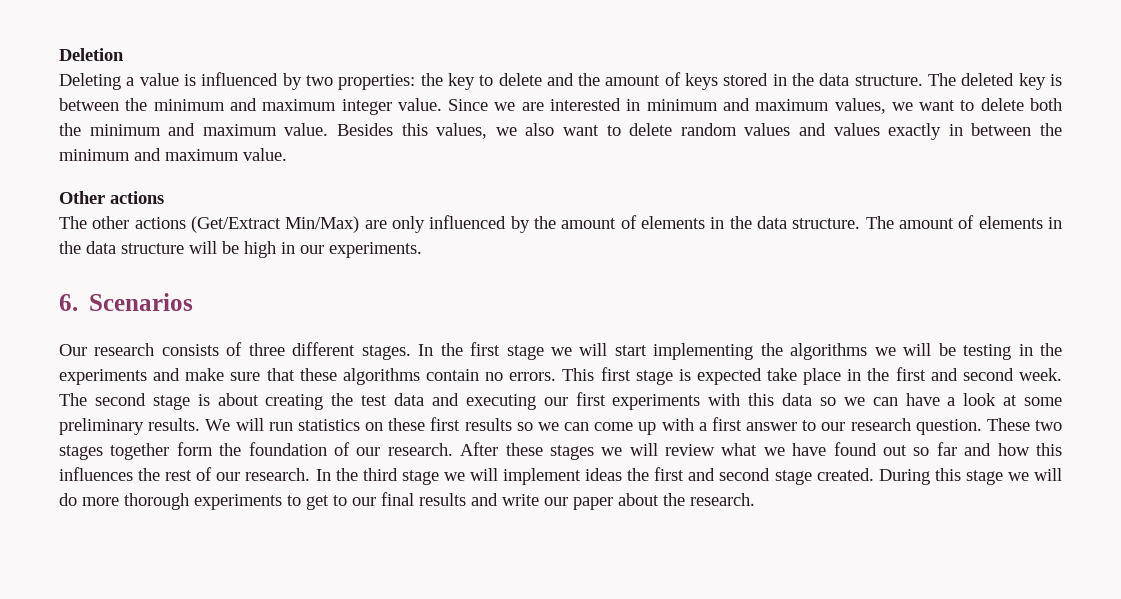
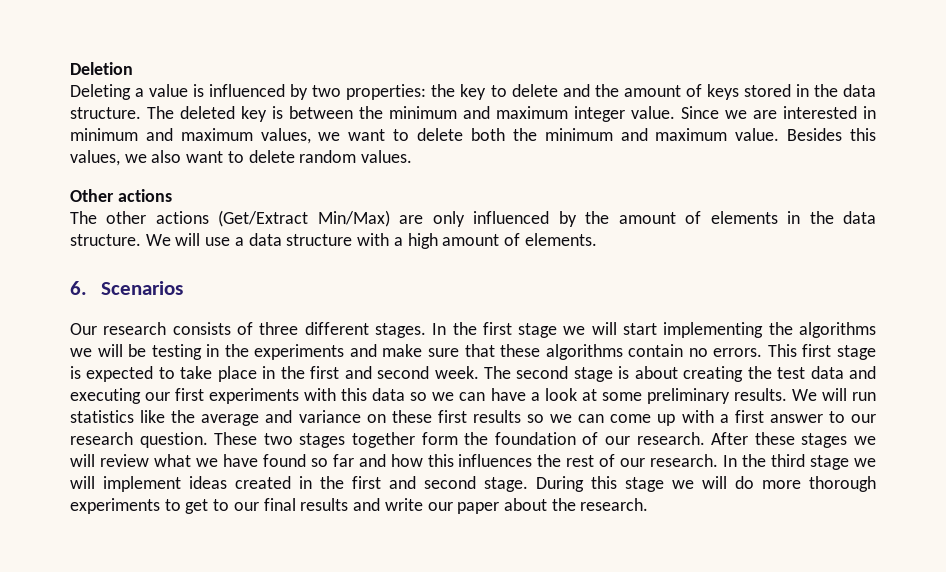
[744,123,1063,140] [59,148,287,161] values and values exactly in between the minimum and maximum value. -> [361,150,413,163] values.
[865,215,1063,229] [59,241,422,258] The amount of elements in the data structure will be high in our experiments. -> [145,233,597,249] We will use a data structure with a high amount of elements.
(762, 376) none -> [158,367,175,379] to
(360, 425) none -> [140,410,361,426] like the average and variance
[883,445,908,456] out -> (306, 460) none
[627,467,874,485] the first and second stage created. -> [235,476,528,492] created in the first and second stage.

